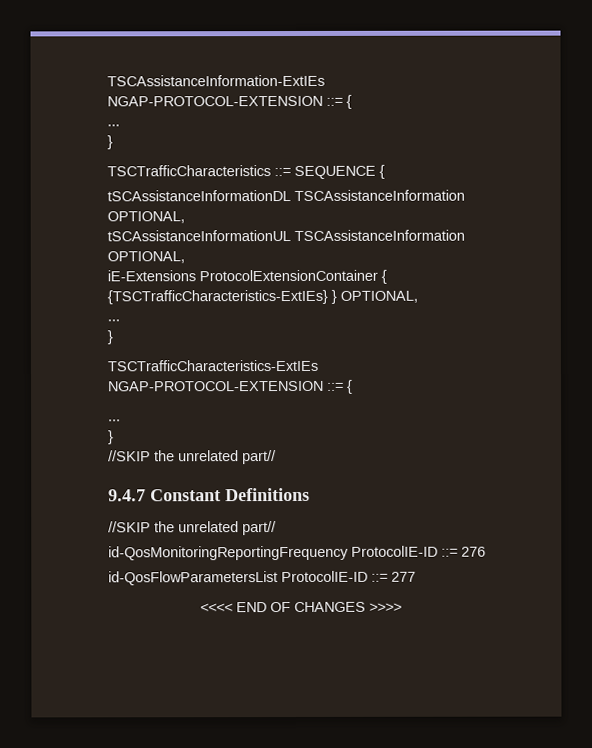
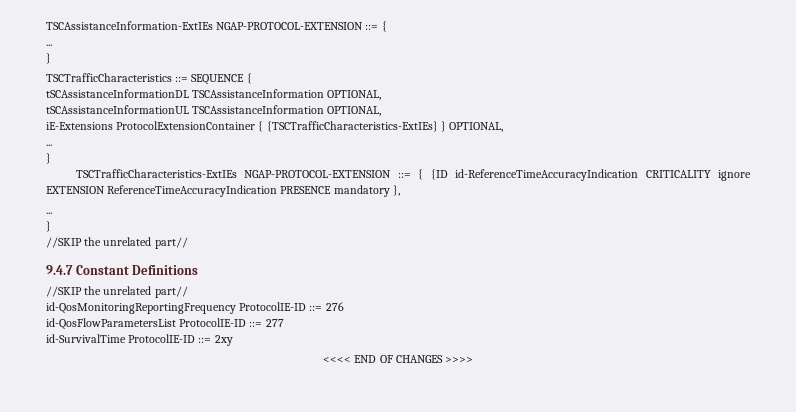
(353, 386) none -> [430,169,751,181] [46,185,400,197] {ID id-ReferenceTimeAccuracyIndication CRITICALITY ignore EXTENSION ReferenceTimeAccuracyIndication PRESENCE mandatory },
(416, 576) none -> [46,334,233,346] // id-SurvivalTime ProtocolIE-ID ::= 2xy

